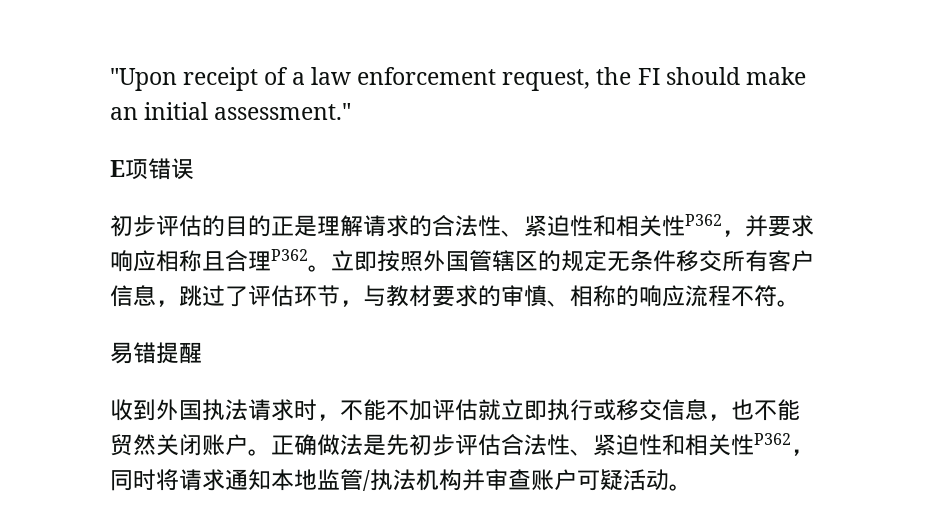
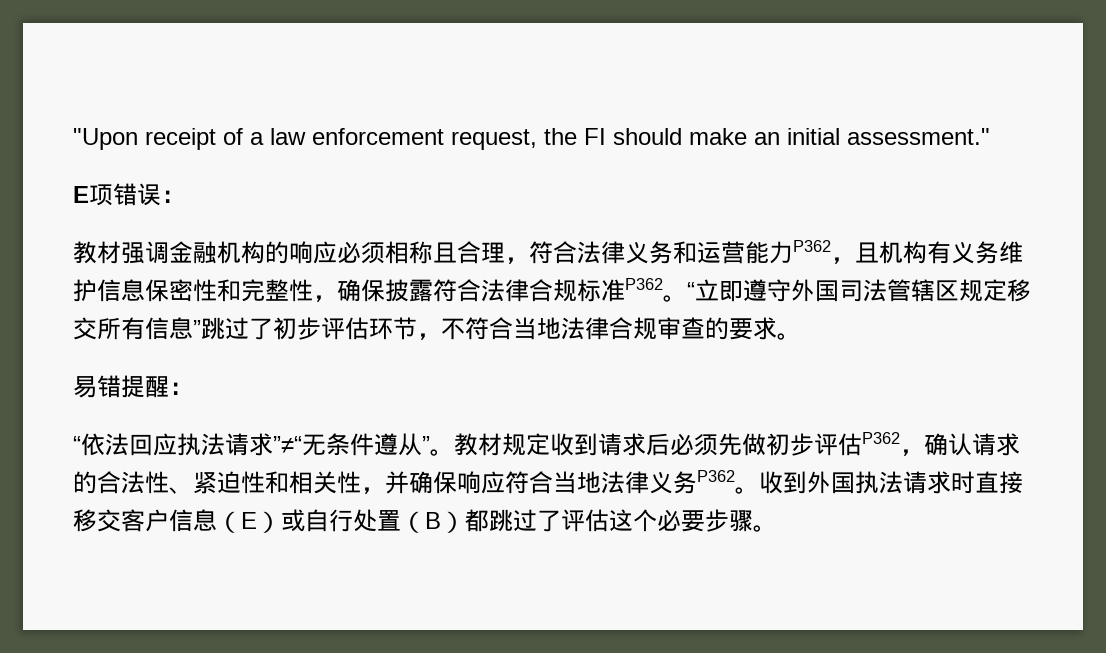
[110,215,363,237] // 初步评估的目的正是理解 -> [161,190,185,203] [73,240,831,264] [831,241,1023,264] [73,278,663,302] [663,279,1031,302] [73,317,801,340] [73,375,193,398] [73,432,900,456] [900,433,972,456] ： // 教材强调金融机构的响应必须相称且合理，符合法律义务和运营能力P362，且机构有义务维护信息保密性和完整性，确保披露符合法律合规标准P362。“立即遵守外国司法管辖区规定移交所有信息”跳过了初步评估环节，不符合当地法律合规审查的要求。 // 易错提醒： // “依法回应执法请求”≠“无条件遵从”。教材规定收到请求后必须先做初步评估P362，确认
[685,214,722,226] [722,215,814,237] [110,249,308,272] [308,250,814,272] [110,285,800,307] [110,342,202,364] P362，并要求响应相称且合理P362。立即按照外国管辖区的规定无条件移交所有客户信息，跳过了评估环节，与教材要求的审慎、相称的响应流程不符。 // 易错提醒 // -> [361,470,735,494] [735,487,759,494] ，并确保响应符合当地法律义务P362。
[317,399,800,421] [110,433,791,456] [791,449,814,456] [110,469,669,491] ，不能不加评估就立即执行或移交信息，也不能贸然关闭账户。正确做法是先初步评估合法性、紧迫性和相关性P362，同时将请求通知本地监管/执法机构并审查账户可疑活动 -> [975,471,1023,494] [73,509,753,533] 直接移交客户信息（E）或自行处置（B）都跳过了评估这个必要步骤

